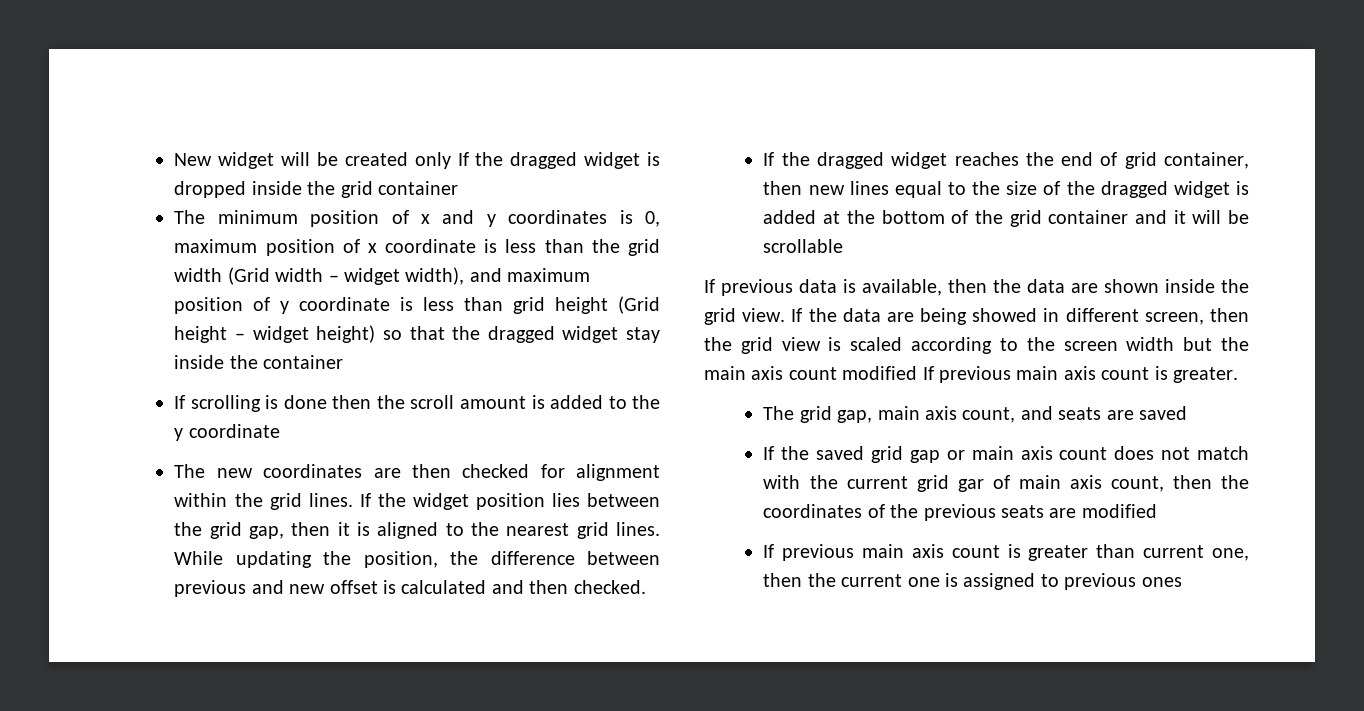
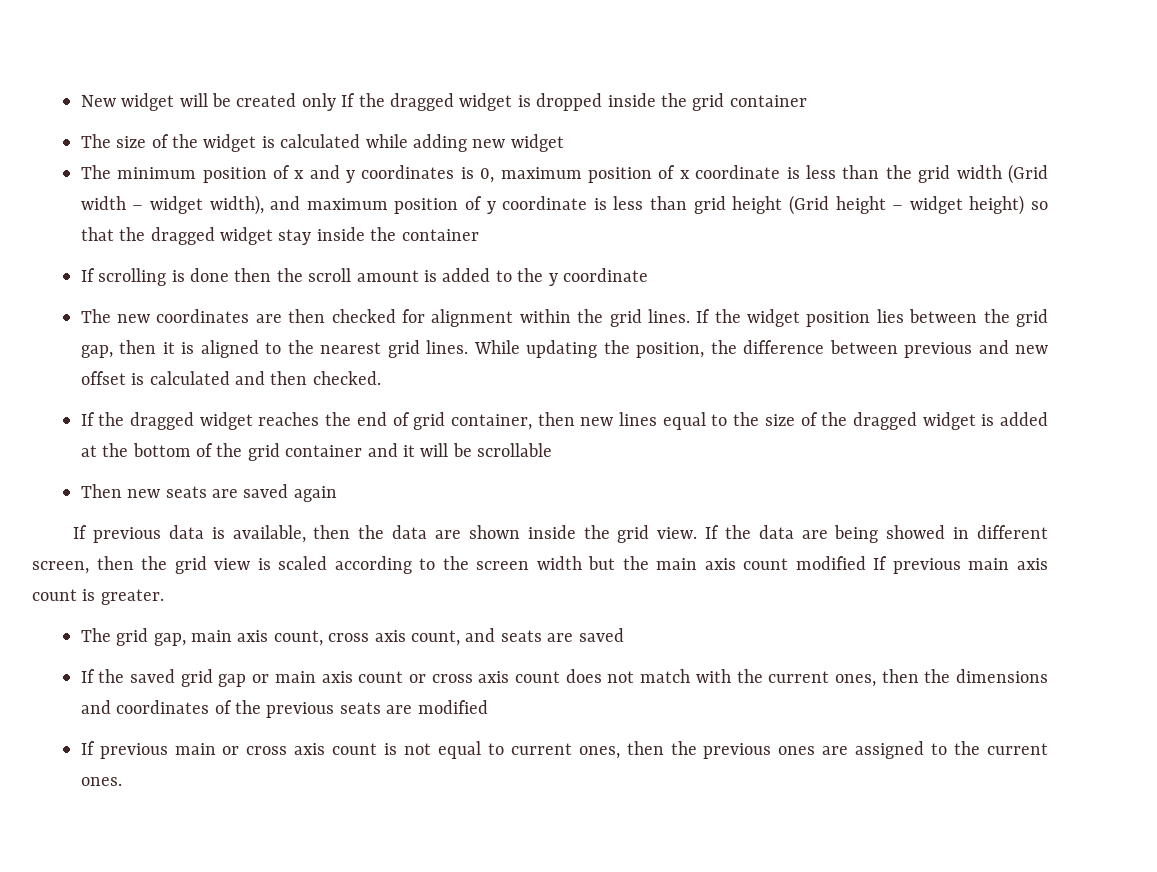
(459, 188) none -> [80,134,564,152] // The size of the widget is calculated while adding new widget
(844, 246) none -> [80,484,337,502] // Then new seats are saved again
(1016, 415) none -> [328,630,460,646] cross axis count,
(1108, 453) none -> [408,671,561,683] or cross axis count
[916,475,1249,492] grid gar of main axis count, then the -> [834,669,1049,687] [80,700,111,714] ones, then the dimensions and
[911,544,1249,561] [763,573,1182,590] axis count is greater than current one, then the current one is assigned to previous ones -> [222,741,1048,759] [80,777,122,786] or cross axis count is not equal to current ones, then the previous ones are assigned to the current ones.

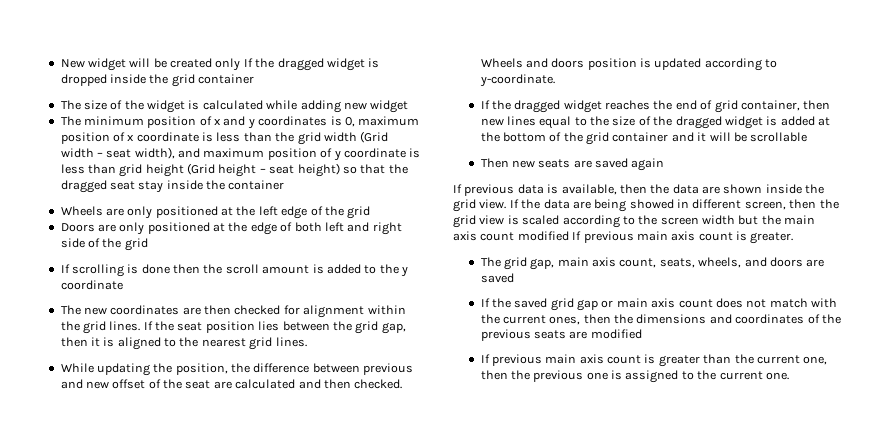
[149,196,203,214] widget -> [106,149,132,158] seat
[909,196,963,214] widget -> [269,165,295,174] seat
[219,227,273,245] widget -> [109,181,135,190] seat
(479, 235) none -> [60,206,371,219] [60,222,402,235] [60,238,148,251] // Wheels are only positioned at the left edge of the grid // Doors are only positioned at the edge of both left and right side of the grid
[747,309,801,327] widget -> [177,322,203,331] seat
(469, 347) none -> (307, 342) //
[131,373,145,385] is -> [148,379,232,389] of the seat are
(381, 378) none -> [480,58,778,71] [479,74,555,87] Wheels and doors position is updated according to y-coordinate.
[328,628,542,646] cross axis count, and seats -> [659,257,803,268] seats, wheels, and doors
[408,671,561,683] or cross axis count -> (713, 303) none
[222,741,620,759] or cross axis count is not equal to current ones, -> [579,354,828,367] axis count is greater than the current one,
[778,746,849,755] ones are -> [586,370,623,380] one is
[80,777,122,786] ones. -> [765,372,789,380] one.

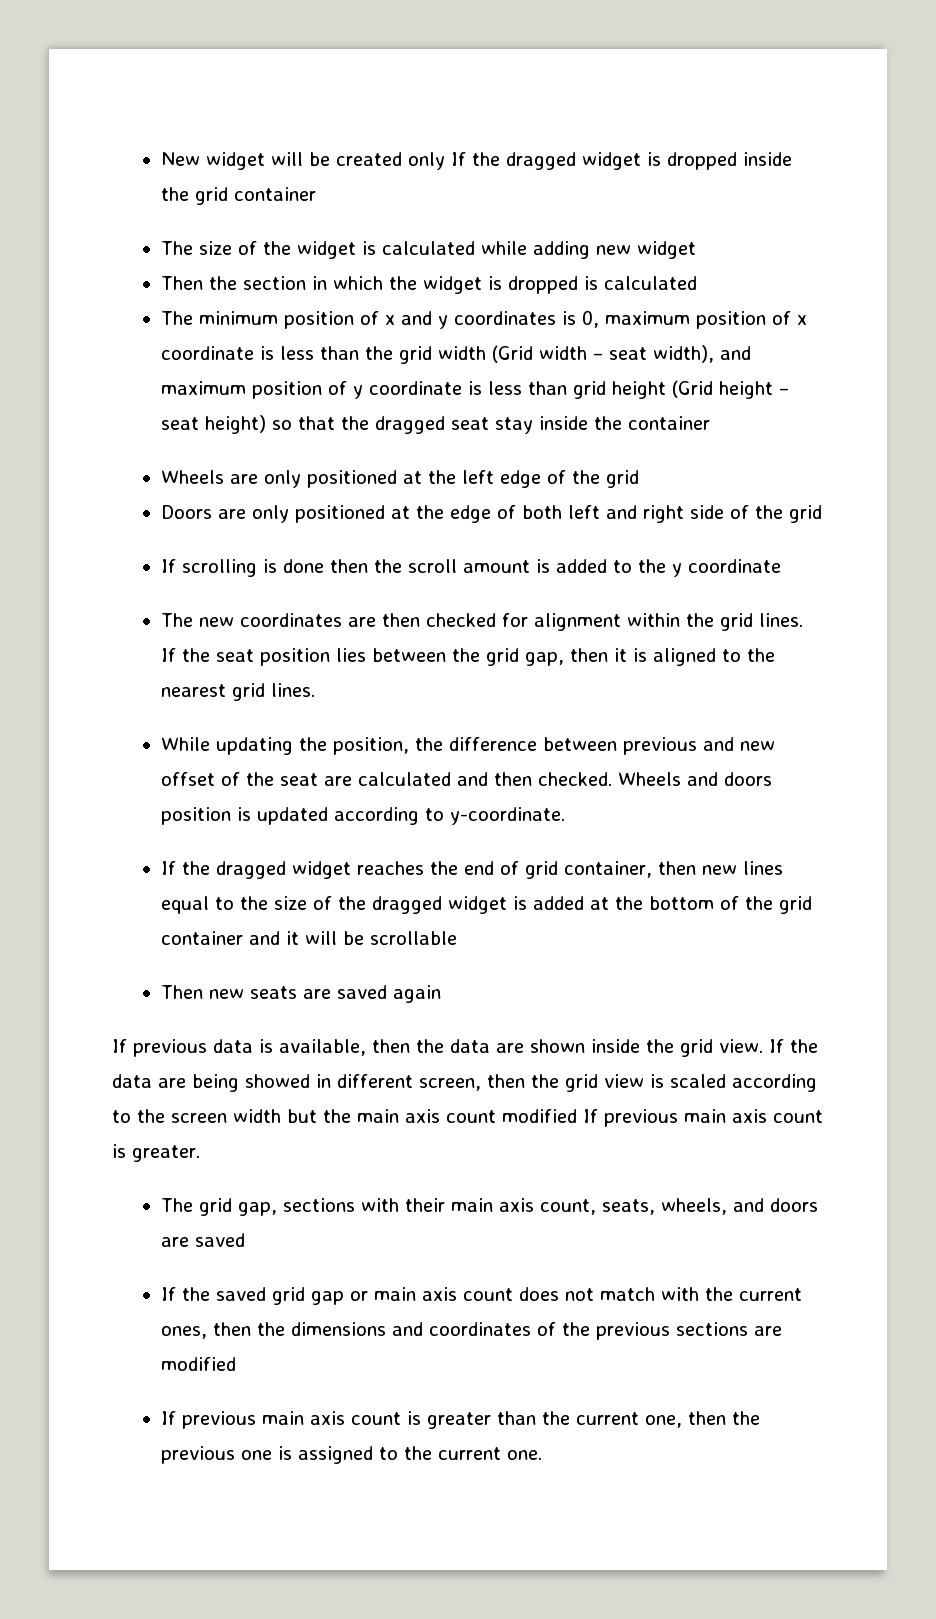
(409, 106) none -> [161,276,698,294] // Then the section in which the widget is dropped is calculated
(555, 264) none -> [283,1198,446,1212] sections with their
[533,330,566,339] seats -> [676,1322,749,1336] sections

